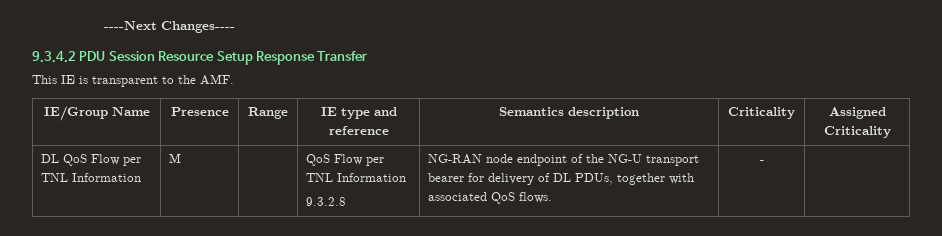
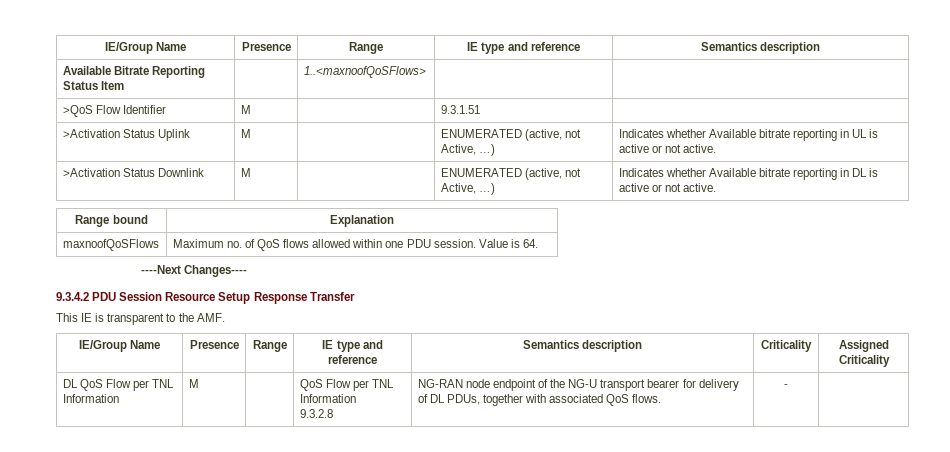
(104, 25) none -> [104,42,187,54] [241,42,291,51] [349,42,383,54] [467,42,580,54] [700,42,821,54] [62,66,205,78] [62,81,124,90] [303,66,426,78] [62,105,166,117] [240,105,251,114] [440,105,480,114] [62,129,190,141] [240,129,251,138] [440,129,581,141] [440,144,495,156] [618,129,879,141] [618,144,717,153] [62,168,204,177] [240,168,251,177] [440,168,581,180] [440,183,495,195] [618,168,879,180] [618,183,717,192] [75,215,148,227] [330,215,394,227] [62,239,159,251] [172,239,538,251] IE/Group Name | Presence | Range | IE type and reference | Semantics description // Available Bitrate Reporting Status Item | | 1..<maxnoofQoSFlows> | | // >QoS Flow Identifier | M | | 9.3.1.51 | // >Activation Status Uplink | M | | ENUMERATED (active, not Active, …) | Indicates whether Available bitrate reporting in UL is active or not active. // >Activation Status Downlink | M | | ENUMERATED (active, not Active, …) | Indicates whether Available bitrate reporting in DL is active or not active. // Range bound | Explanation // maxnoofQoSFlows | Maximum no. of QoS flows allowed within one PDU session. Value is 64. //

